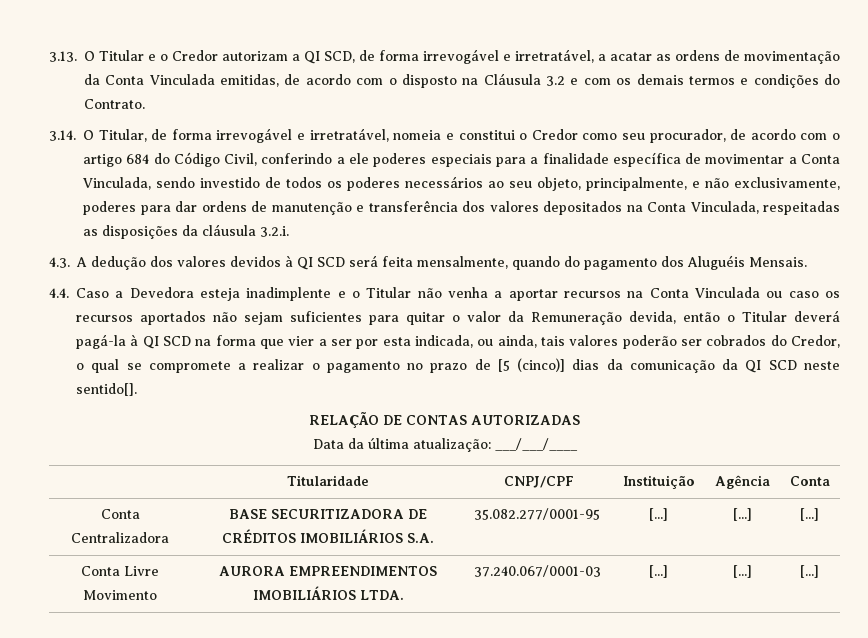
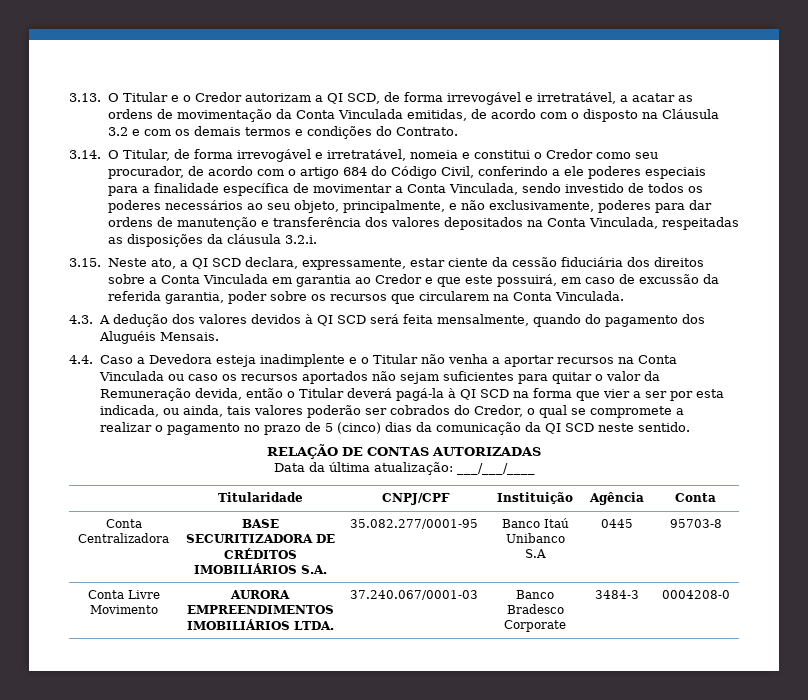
(289, 231) none -> [69,257,704,270] [107,274,719,287] [107,291,624,304] // 3.15. Neste ato, a QI SCD declara, expressamente, estar ciente da cessão fiduciária dos direitos sobre a Conta Vinculada em garantia ao Credor e que este possuirá, em caso de excussão da referida garantia, poder sobre os recursos que circularem na Conta Vinculada.
[497,358,566,372] [5 (cinco)] -> [324,422,381,434] 5 (cinco)
[76,383,137,396] sentido[]. -> [637,422,690,432] sentido.
[649,508,668,521] [732,508,752,521] [800,508,819,521] [...] | [...] | [...] -> [501,518,569,528] [505,533,565,543] [524,549,546,558] [601,519,633,528] [669,519,722,528] Banco Itaú Unibanco S.A | 0445 | 95703-8
[649,565,668,578] [732,565,752,578] [800,565,819,578] [...] | [...] | [...] -> [516,590,554,599] [506,604,564,614] [504,620,566,632] [595,590,639,599] [661,590,730,599] Banco Bradesco Corporate | 3484-3 | 0004208-0

